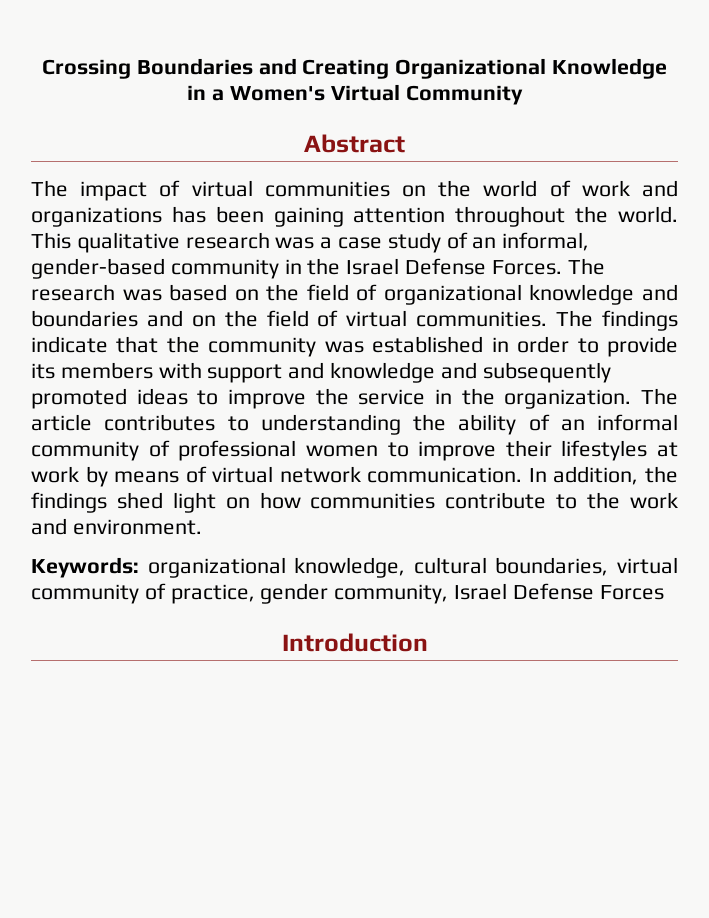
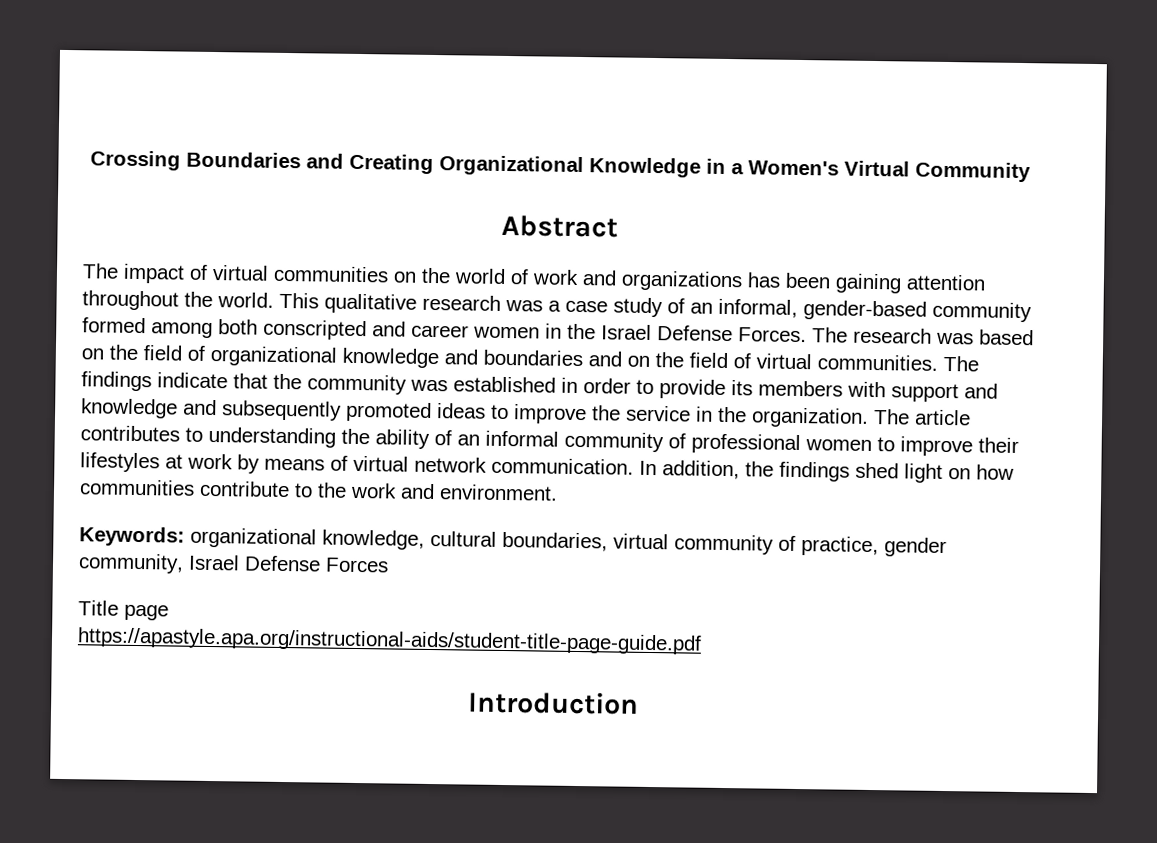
(279, 269) none -> [82,317,540,341] formed among both conscripted and career women
(664, 592) none -> [78,600,169,621] [77,627,702,655] // Title page // https://apastyle.apa.org/instructional-aids/student-title-page-guide.pdf

